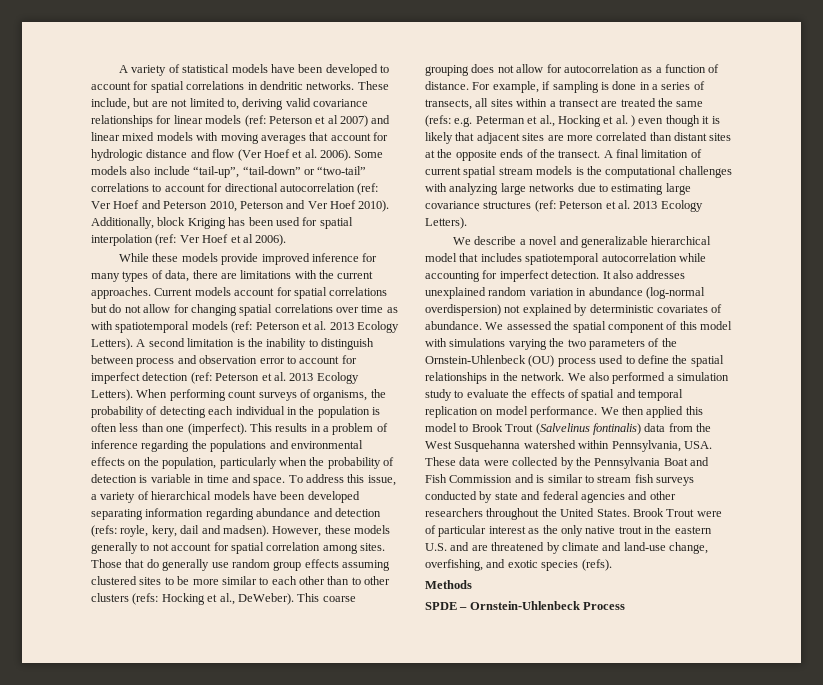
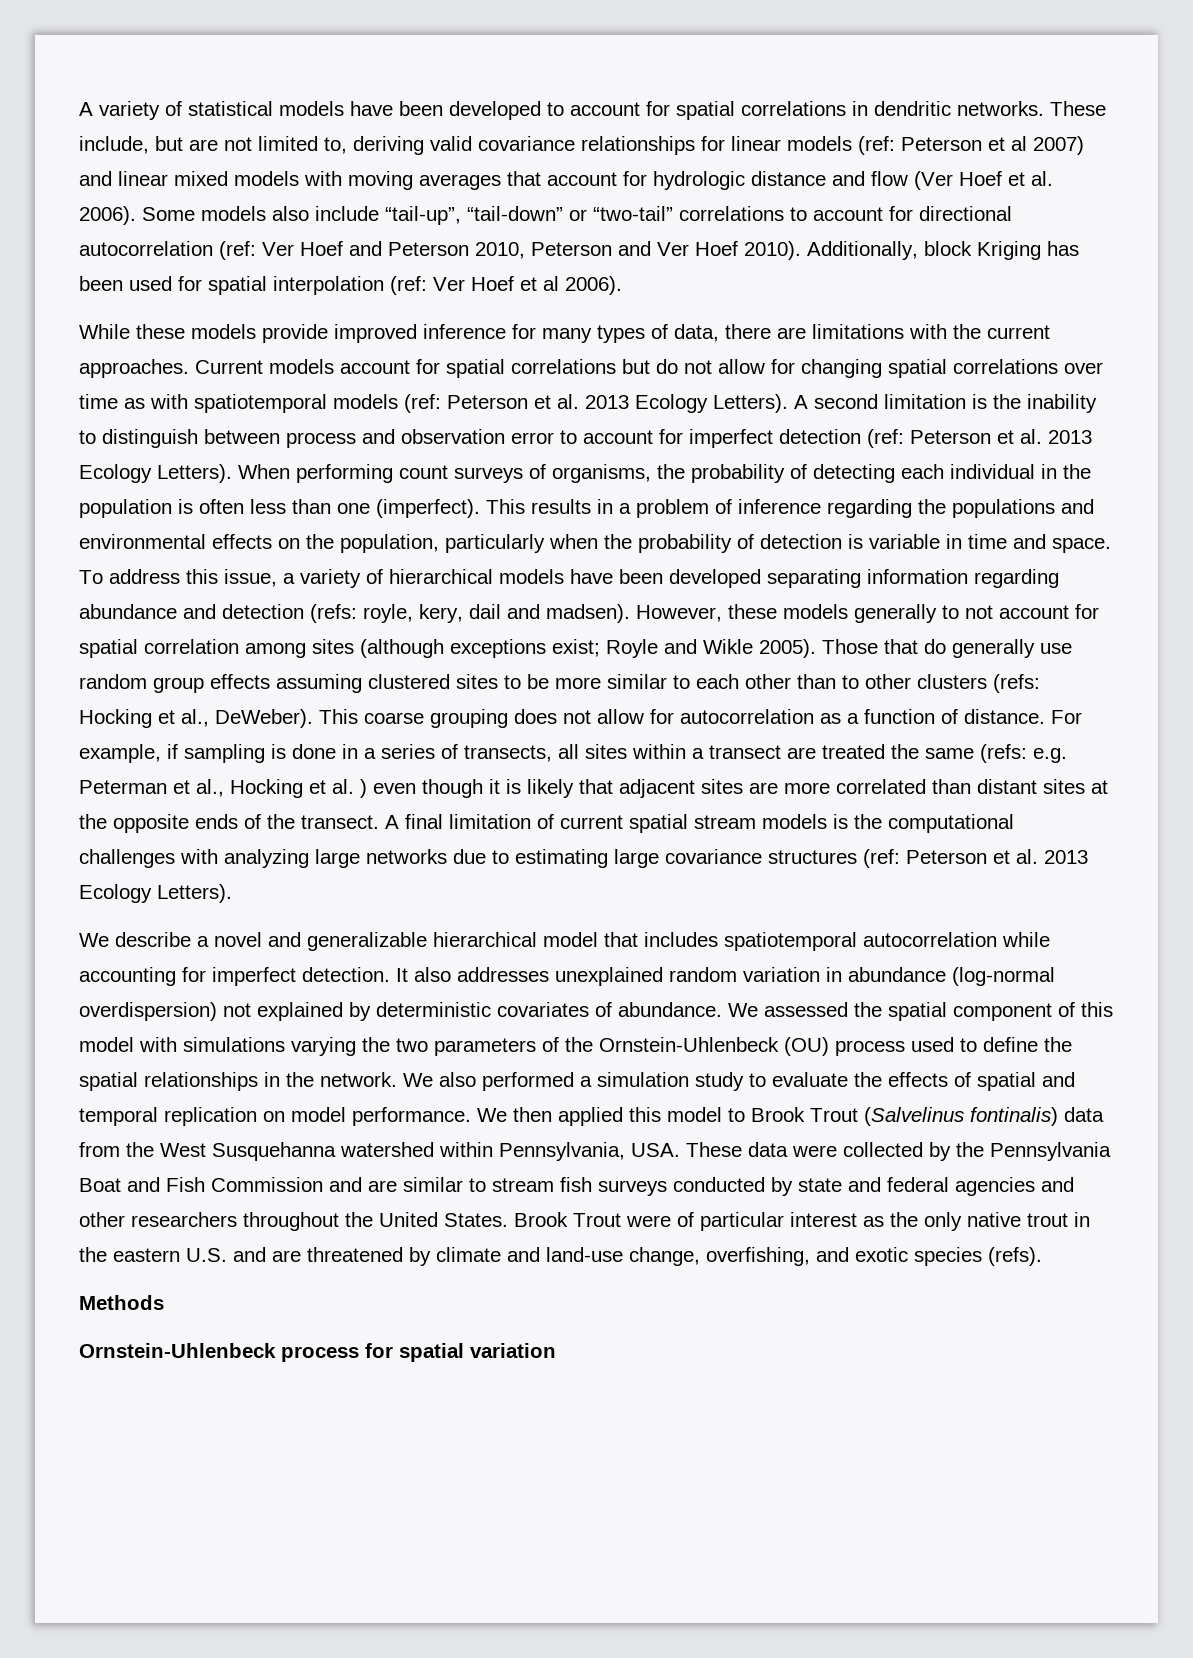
[360,543,385,551] sites. -> [312,639,816,658] sites (although exceptions exist; Royle and Wikle 2005).
[536,475,545,483] is -> [368,1180,397,1192] are
[425,601,626,610] SPDE – Ornstein-Uhlenbeck Process -> [79,1343,556,1362] Ornstein-Uhlenbeck process for spatial variation

